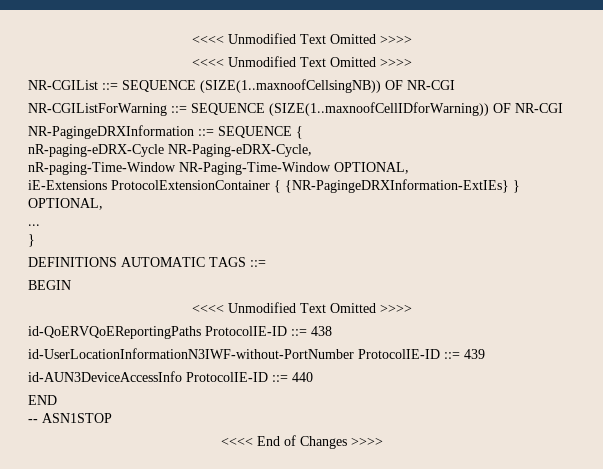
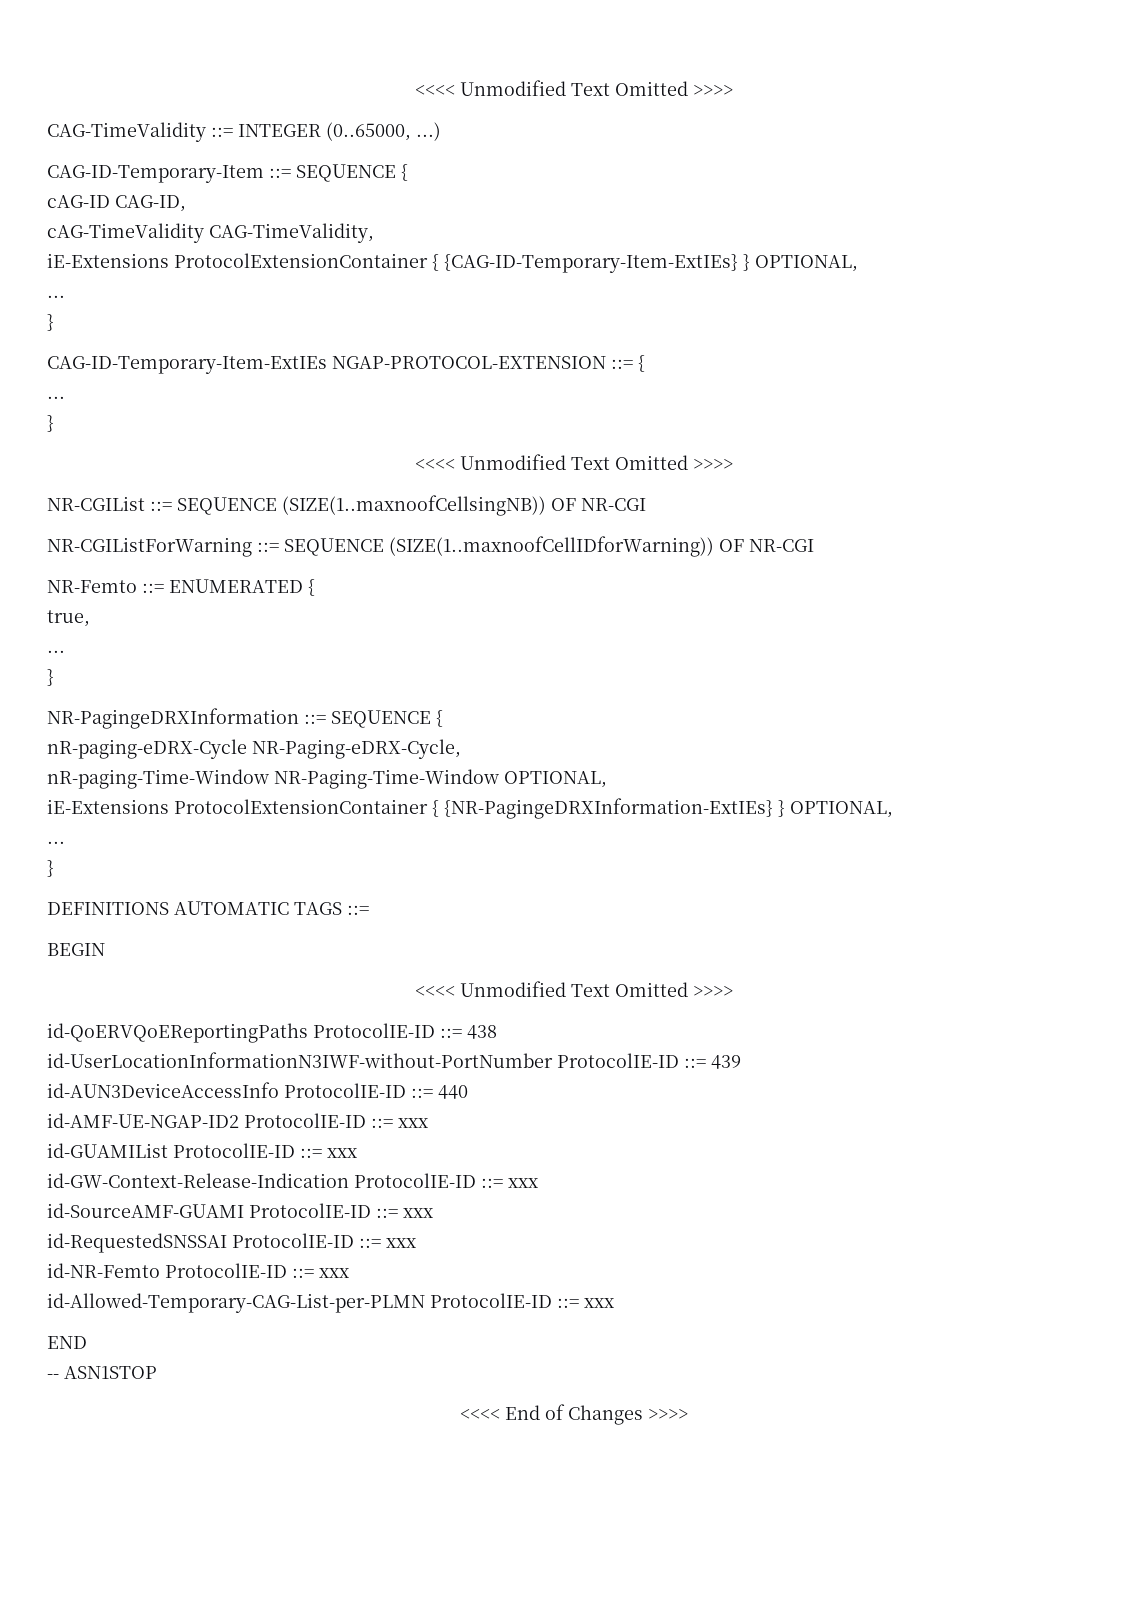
[191,33,412,44] <<<< Unmodified Text Omitted >>>> -> [414,80,733,96] [47,122,441,142] [47,164,408,183] [47,195,186,212] [47,223,374,243] [47,253,858,273] [47,295,65,298] [47,314,54,331] [47,355,645,374] [47,396,65,399] [47,415,54,432] <<<< Unmodified Text Omitted >>>> // CAG-TimeValidity ::= INTEGER (0..65000, ...) // CAG-ID-Temporary-Item ::= SEQUENCE { // cAG-ID CAG-ID, // cAG-TimeValidity CAG-TimeValidity, // iE-Extensions ProtocolExtensionContainer { {CAG-ID-Temporary-Item-ExtIEs} } OPTIONAL, // ... // } // CAG-ID-Temporary-Item-ExtIEs NGAP-PROTOCOL-EXTENSION ::= { // ... // }
(563, 108) none -> [47,579,315,596] [47,610,90,627] [47,650,65,653] [47,669,54,686] // NR-Femto ::= ENUMERATED { // true, // ... // }
(313, 377) none -> [47,1113,428,1128] [47,1143,357,1158] [47,1173,538,1188] [47,1203,433,1218] [47,1233,416,1253] [47,1263,349,1278] [47,1293,614,1313] // id-AMF-UE-NGAP-ID2 ProtocolIE-ID ::= xxx // id-GUAMIList ProtocolIE-ID ::= xxx // id-GW-Context-Release-Indication ProtocolIE-ID ::= xxx // id-SourceAMF-GUAMI ProtocolIE-ID ::= xxx // id-RequestedSNSSAI ProtocolIE-ID ::= xxx // id-NR-Femto ProtocolIE-ID ::= xxx // id-Allowed-Temporary-CAG-List-per-PLMN ProtocolIE-ID ::= xxx

